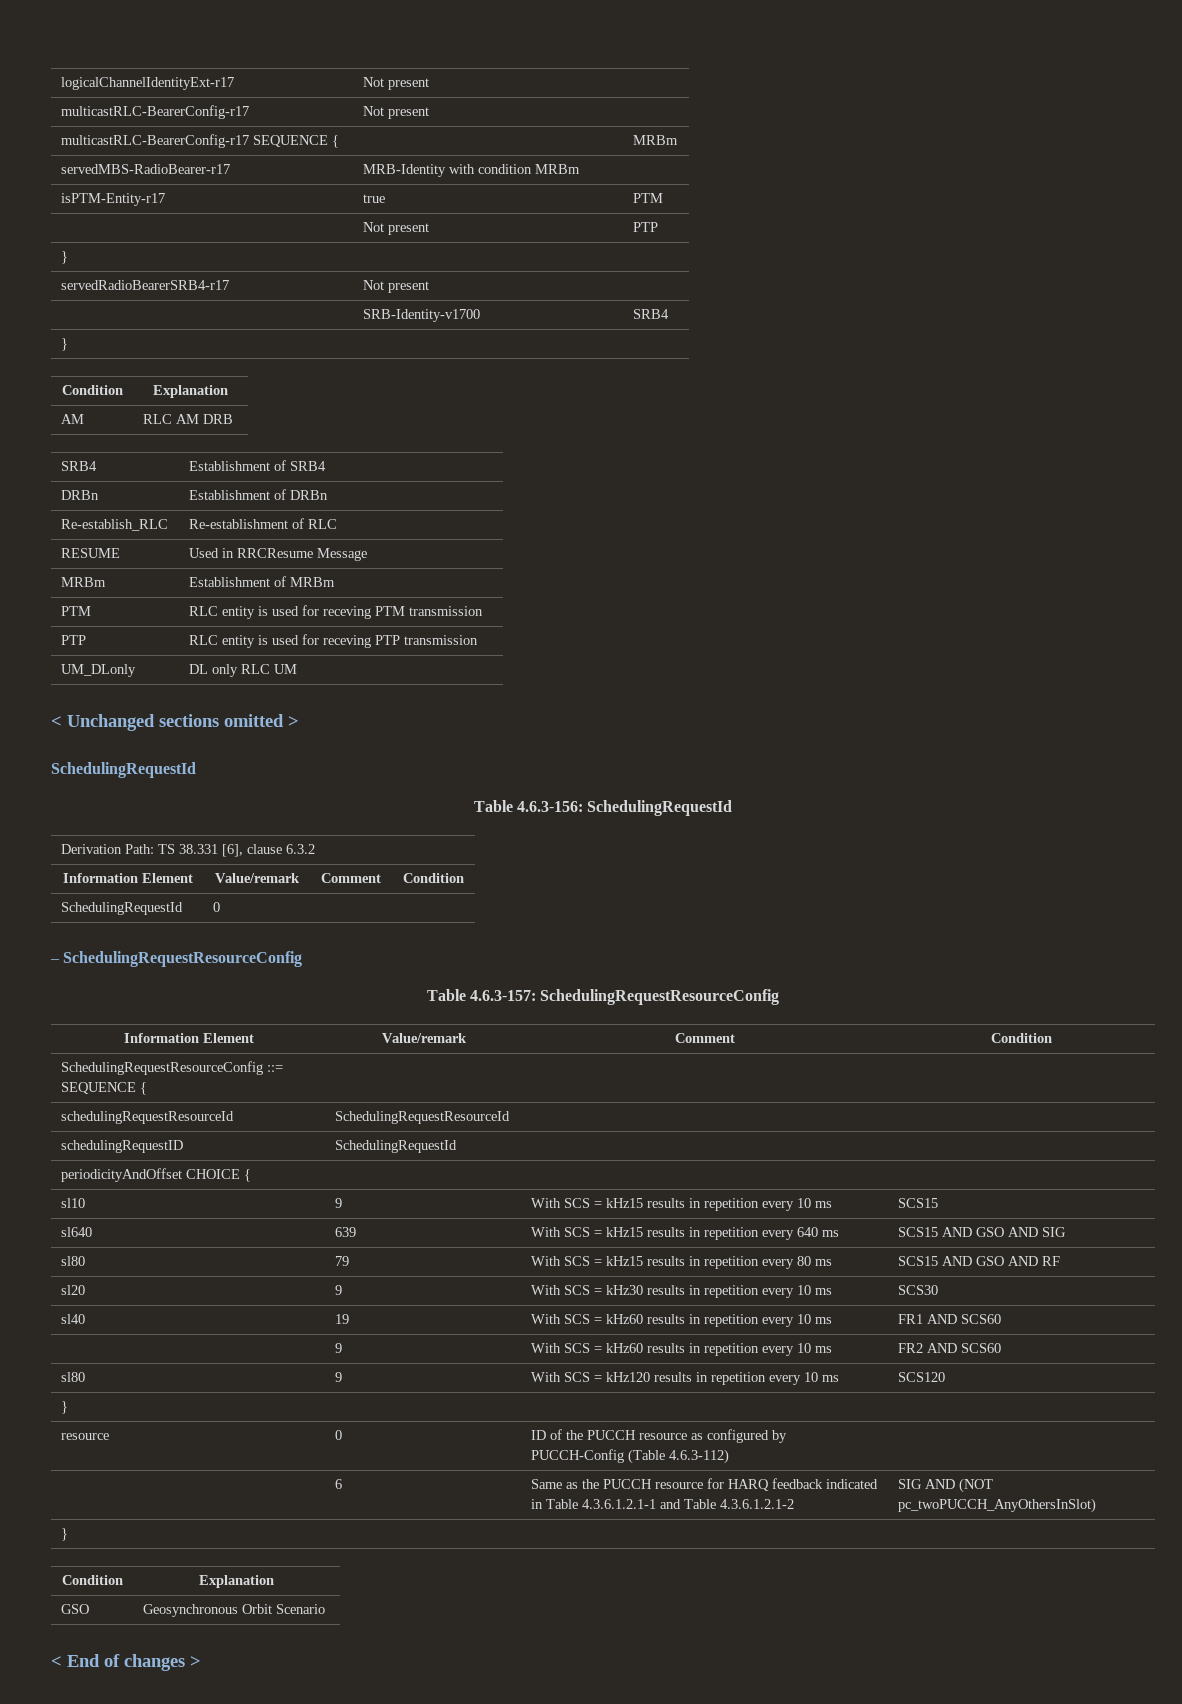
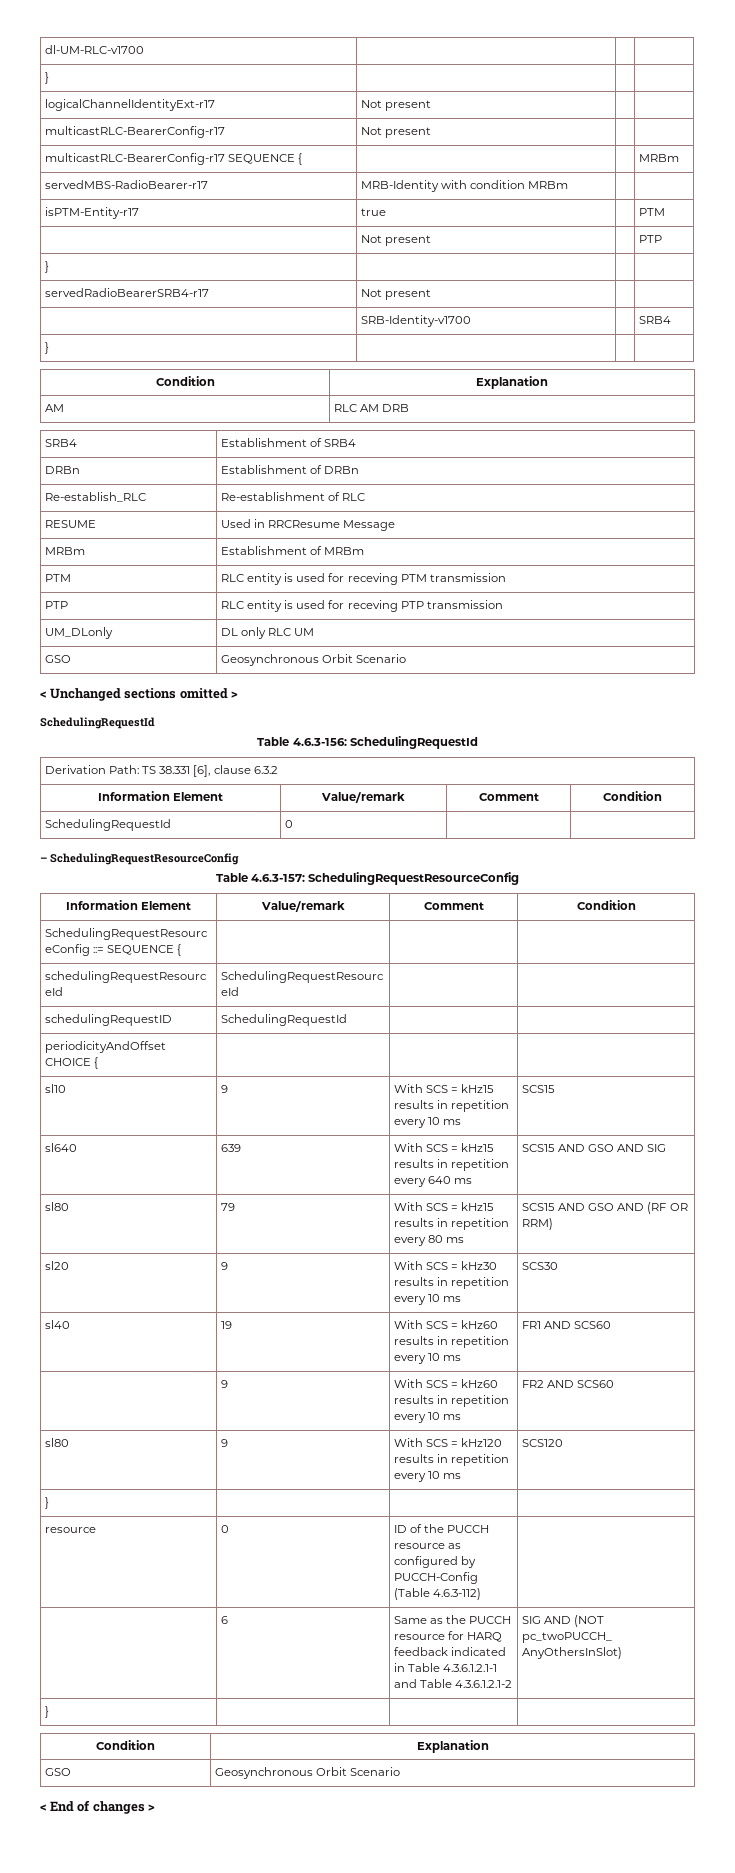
(61, 83) none -> [45,45,145,54] [45,72,50,84] dl-UM-RLC-v1700 | | | // } | | | //
(298, 669) none -> [45,655,72,663] [221,654,407,666] // GSO | Geosynchronous Orbit Scenario
[1042,1256,1061,1266] RF -> [647,1202,688,1214] [522,1218,554,1230] (RF OR RRM)

